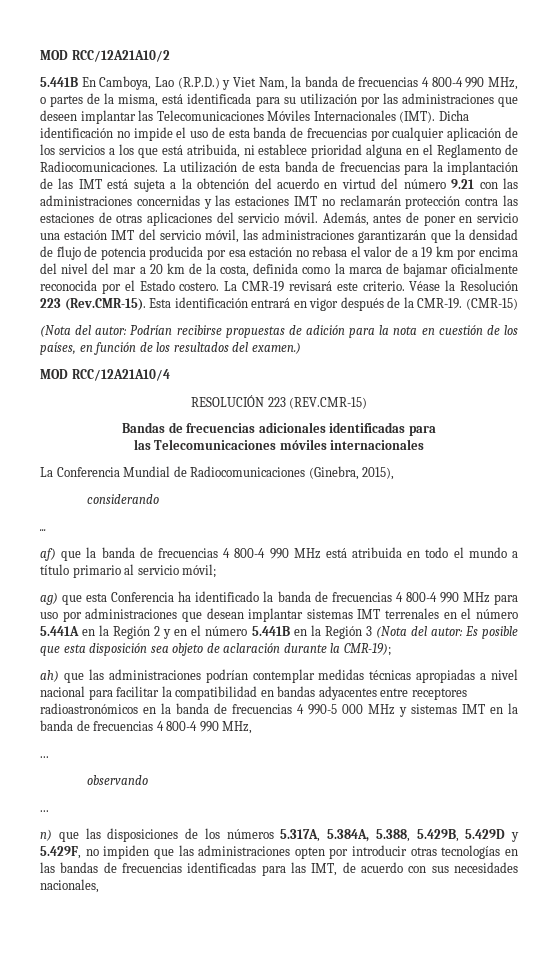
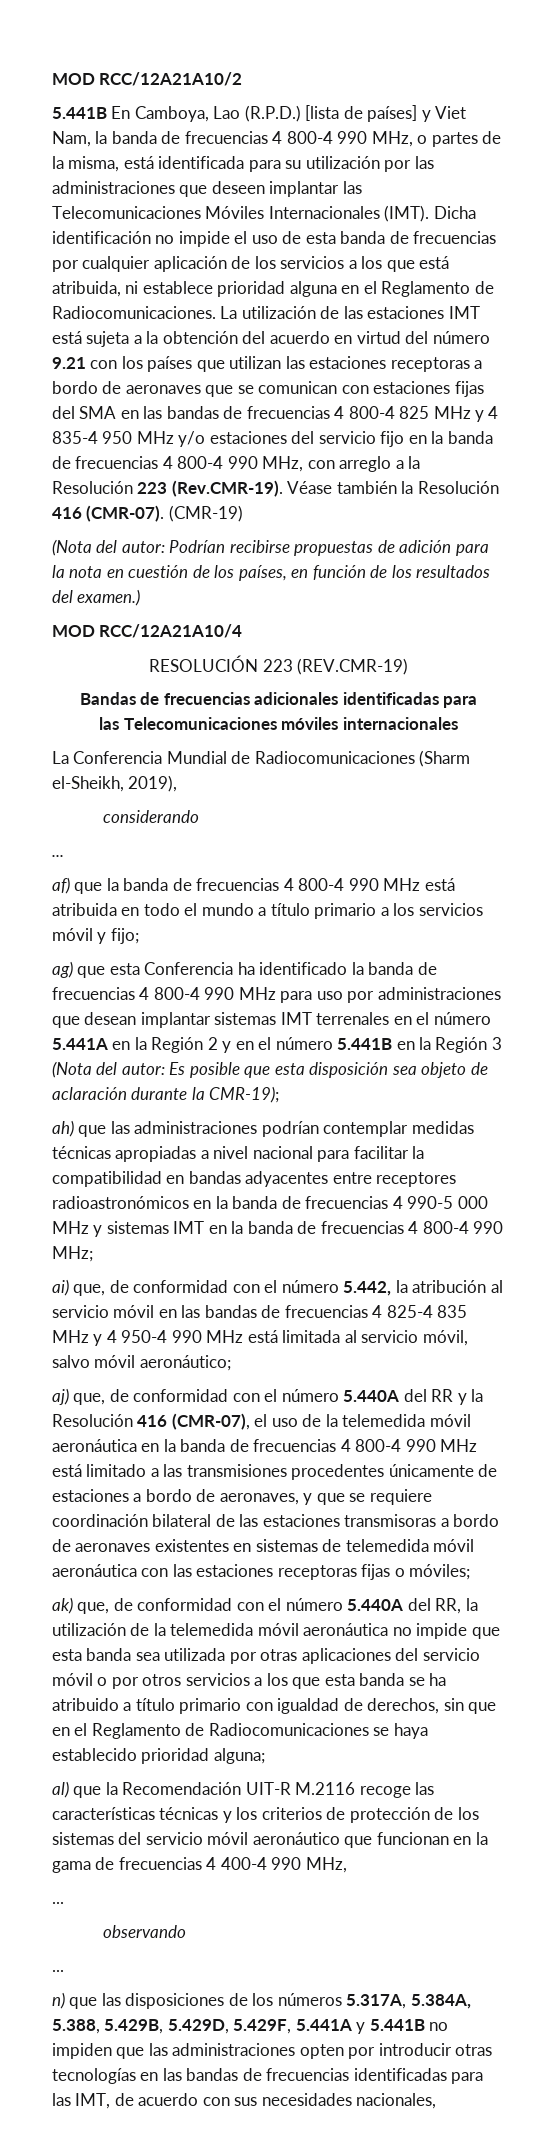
(220, 83) none -> [305,105,418,122] [lista de países]
[259,161,518,175] [40,178,74,189] esta banda de frecuencias para la implantación de las -> [343,306,445,319] las estaciones
[503,178,518,189] [40,195,519,209] [40,212,519,226] [40,229,518,243] [40,246,518,260] [40,263,518,277] [40,280,518,294] [40,297,518,311] las administraciones concernidas y las estaciones IMT no reclamarán protección contra las estaciones de otras aplicaciones del servicio móvil. Además, antes de poner en servicio una estación IMT del servicio móvil, las administraciones garantizarán que la densidad de flujo de potencia producida por esa estación no rebasa el valor de a 19 km por encima del nivel del mar a 20 km de la costa, definida como la marca de bajamar oficialmente reconocida por el Estado costero. La CMR-19 revisará este criterio. Véase la Resolución 223 (Rev.CMR-15). Esta identificación entrará en vigor después de la CMR-19. (CMR-15) -> [121,356,483,372] [52,381,484,397] [52,406,499,422] [52,431,493,447] [52,456,421,472] [52,480,499,497] [52,505,243,522] los países que utilizan las estaciones receptoras a bordo de aeronaves que se comunican con estaciones fijas del SMA en las bandas de frecuencias 4 800-4 825 MHz y 4 835-4 950 MHz y/o estaciones del servicio fijo en la banda de frecuencias 4 800-4 990 MHz, con arreglo a la Resolución 223 (Rev.CMR-19). Véase también la Resolución 416 (CMR-07). (CMR-19)
[289,397,368,409] (REV.CMR-15) -> [296,658,408,675] (REV.CMR-19)
[308,466,395,480] (Ginebra, 2015), -> [419,750,471,767] [52,775,178,792] (Sharm el-Sheikh, 2019),
[124,564,217,578] al servicio móvil; -> [380,903,483,916] [52,928,139,944] a los servicios móvil y fijo;
(219, 726) none -> [52,1246,93,1262] [52,1279,503,1296] [52,1305,468,1318] [52,1330,468,1346] [52,1355,231,1371] [52,1388,484,1405] [52,1413,471,1430] [52,1439,478,1452] [52,1464,498,1480] [52,1489,432,1505] [52,1514,500,1527] [52,1539,475,1552] [52,1564,471,1580] [52,1597,478,1614] [52,1623,500,1639] [52,1648,480,1664] [52,1673,447,1689] [52,1698,497,1714] [52,1723,428,1739] [52,1748,265,1764] [52,1781,435,1798] [52,1807,479,1823] [52,1832,488,1848] [52,1857,302,1873] MHz; // ai) que, de conformidad con el número 5.442, la atribución al servicio móvil en las bandas de frecuencias 4 825-4 835 MHz y 4 950-4 990 MHz está limitada al servicio móvil, salvo móvil aeronáutico; // aj) que, de conformidad con el número 5.440A del RR y la Resolución 416 (CMR-07), el uso de la telemedida móvil aeronáutica en la banda de frecuencias 4 800-4 990 MHz está limitado a las transmisiones procedentes únicamente de estaciones a bordo de aeronaves, y que se requiere coordinación bilateral de las estaciones transmisoras a bordo de aeronaves existentes en sistemas de telemedida móvil aeronáutica con las estaciones receptoras fijas o móviles; // ak) que, de conformidad con el número 5.440A del RR, la utilización de la telemedida móvil aeronáutica no impide que esta banda sea utilizada por otras aplicaciones del servicio móvil o por otros servicios a los que esta banda se ha atribuido a título primario con igualdad de derechos, sin que en el Reglamento de Radiocomunicaciones se haya establecido prioridad alguna; // al) que la Recomendación UIT-R M.2116 recoge las características técnicas y los criterios de protección de los sistemas del servicio móvil aeronáutico que funcionan en la gama de frecuencias 4 400-4 990
[465,829,519,842] [40,846,81,859] 5.429D y 5.429F, -> [167,2019,425,2034] 5.429D, 5.429F, 5.441A y 5.441B

